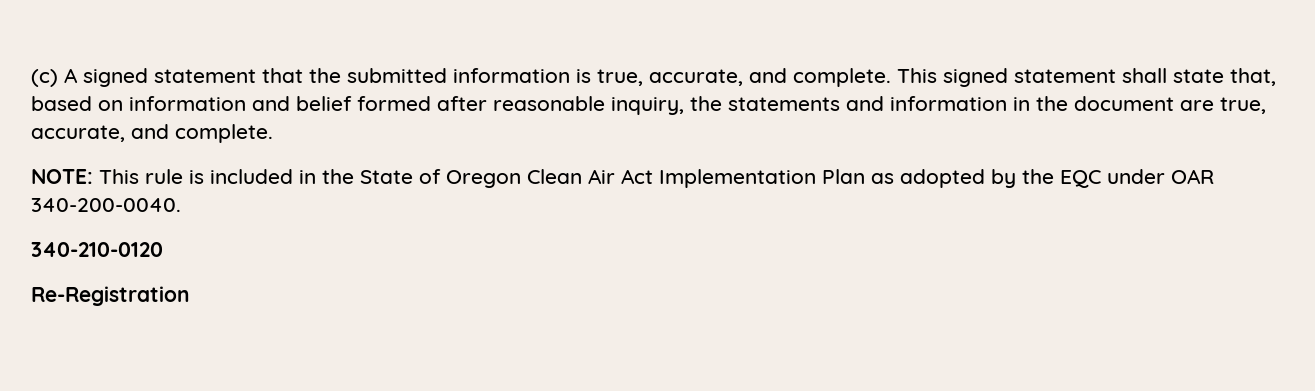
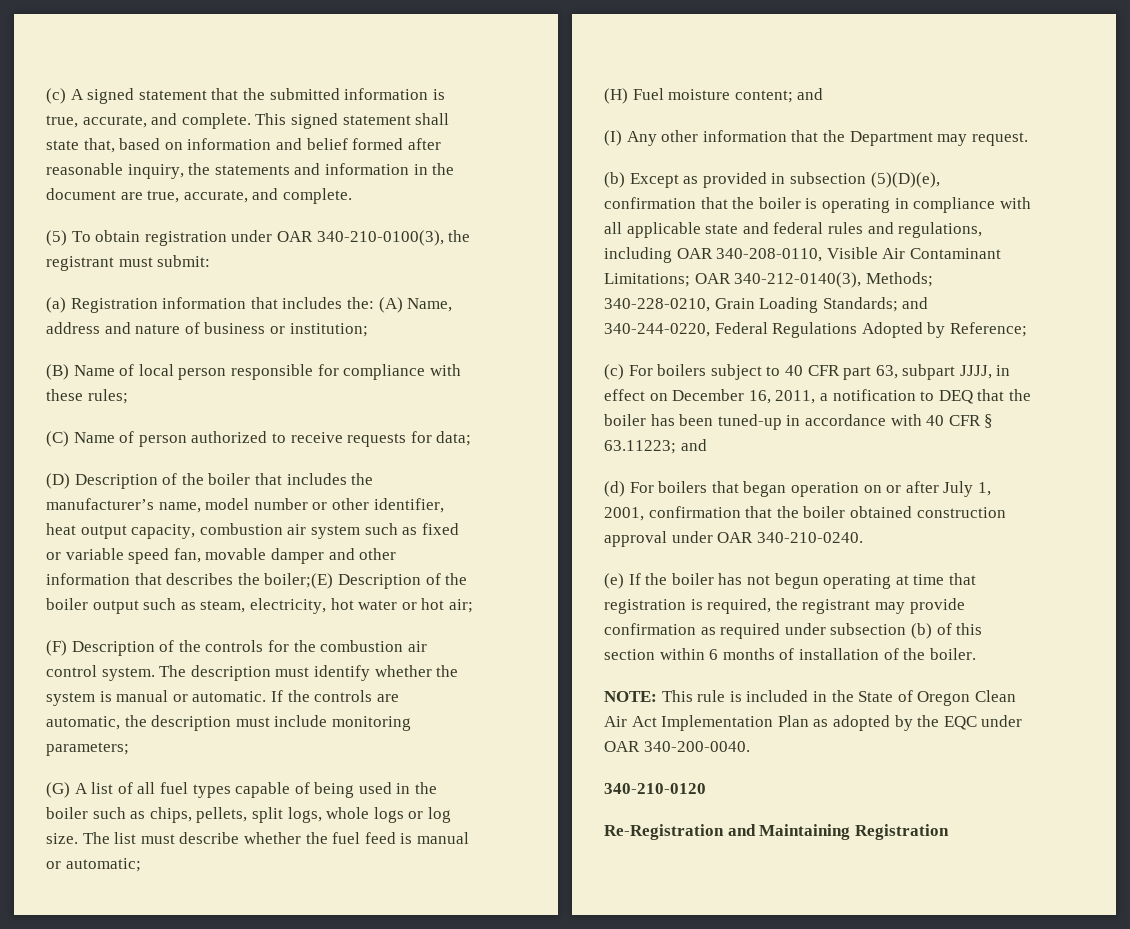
(273, 133) none -> [46,230,471,246] [46,255,211,271] [46,297,453,313] [46,322,368,337] [46,364,461,380] [46,389,128,404] [46,431,472,447] [46,473,374,489] [46,498,444,513] [46,523,459,539] [46,548,397,564] [46,573,468,589] [46,598,473,614] [46,640,427,656] [46,665,459,681] [46,690,399,706] [46,715,411,731] [46,742,129,756] [46,782,438,798] [46,807,451,823] [46,832,469,844] [46,858,141,872] [604,88,824,104] [604,130,1028,146] [604,172,940,188] [604,197,1031,213] [604,222,983,238] [604,247,1001,263] [604,272,933,288] [604,297,929,313] [604,322,1027,338] [604,364,1011,380] [604,389,1031,404] [604,414,994,430] [604,439,707,454] [604,481,991,497] [604,506,1006,521] [604,531,863,547] [604,573,976,589] [604,598,965,614] [604,623,983,639] [604,648,976,660] // (5) To obtain registration under OAR 340-210-0100(3), the registrant must submit: // (a) Registration information that includes the: (A) Name, address and nature of business or institution; // (B) Name of local person responsible for compliance with these rules; // (C) Name of person authorized to receive requests for data; // (D) Description of the boiler that includes the manufacturer’s name, model number or other identifier, heat output capacity, combustion air system such as fixed or variable speed fan, movable damper and other information that describes the boiler;(E) Description of the boiler output such as steam, electricity, hot water or hot air; // (F) Description of the controls for the combustion air control system. The description must identify whether the system is manual or automatic. If the controls are automatic, the description must include monitoring parameters; // (G) A list of all fuel types capable of being used in the boiler such as chips, pellets, split logs, whole logs or log size. The list must describe whether the fuel feed is manual or automatic; // (H) Fuel moisture content; and // (I) Any other information that the Department may request. // (b) Except as provided in subsection (5)(D)(e), confirmation that the boiler is operating in compliance with all applicable state and federal rules and regulations, including OAR 340-208-0110, Visible Air Contaminant Limitations; OAR 340-212-0140(3), Methods; 340-228-0210, Grain Loading Standards; and 340-244-0220, Federal Regulations Adopted by Reference; // (c) For boilers subject to 40 CFR part 63, subpart JJJJ, in effect on December 16, 2011, a notification to DEQ that the boiler has been tuned-up in accordance with 40 CFR § 63.11223; and // (d) For boilers that began operation on or after July 1, 2001, confirmation that the boiler obtained construction approval under OAR 340-210-0240. // (e) If the boiler has not begun operating at time that registration is required, the registrant may provide confirmation as required under subsection (b) of this section within 6 months of installation of the boiler.
(190, 296) none -> [727,824,949,840] and Maintaining Registration

